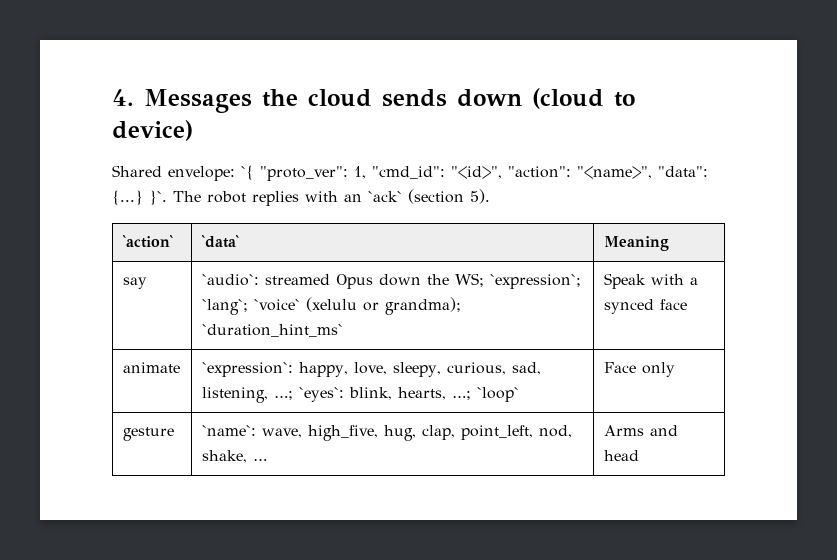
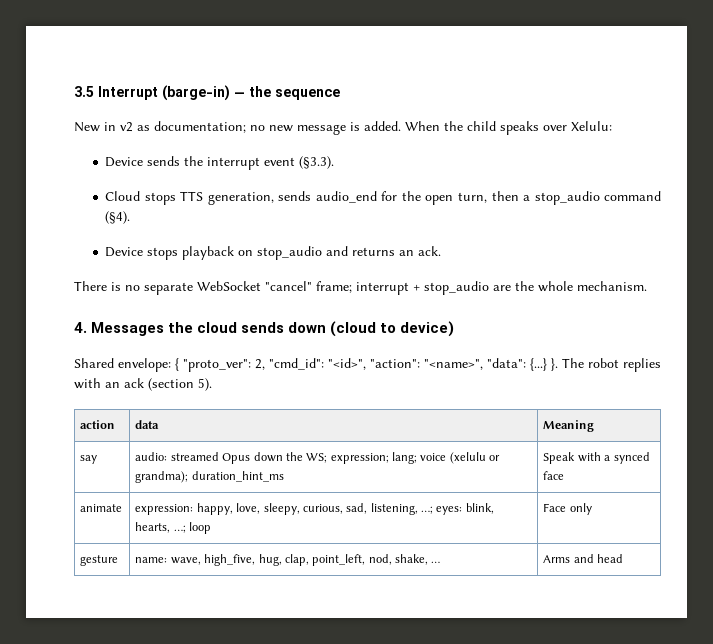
(112, 97) none -> [74,85,340,101] [74,121,612,135] [105,156,335,170] [105,191,662,205] [105,211,131,224] [105,246,442,260] [74,281,647,295] 3.5 Interrupt (barge-in) — the sequence // New in v2 as documentation; no new message is added. When the child speaks over Xelulu: // Device sends the interrupt event (§3.3). // Cloud stops TTS generation, sends audio_end for the open turn, then a stop_audio command (§4). // Device stops playback on stop_audio and returns an ack. // There is no separate WebSocket "cancel" frame; interrupt + stop_audio are the whole mechanism. //
[241,165,366,181] `{ "proto_ver": 1, -> [175,358,265,372] { "proto_ver": 2,
[149,190,167,205] }`. -> [551,358,558,371] }.
[368,191,402,202] `ack` -> [124,378,144,388] ack
[121,235,173,248] [200,235,239,248] `action` | `data` -> [80,420,116,429] [135,420,160,429] action | data
[201,274,259,286] `audio`: -> [135,452,168,461] audio:
[489,274,581,289] [201,299,300,315] `expression`; `lang`; `voice` -> [330,452,447,464] expression; lang; voice
[201,324,343,337] `duration_hint_ms` -> [191,471,284,482] duration_hint_ms
[201,362,293,377] `expression`: -> [135,504,194,515] expression:
[298,387,344,402] `eyes`: -> [436,506,463,515] eyes:
[476,387,519,402] `loop` -> [189,522,212,534] loop
[201,425,256,436] `name`: -> [135,557,168,563] name:

